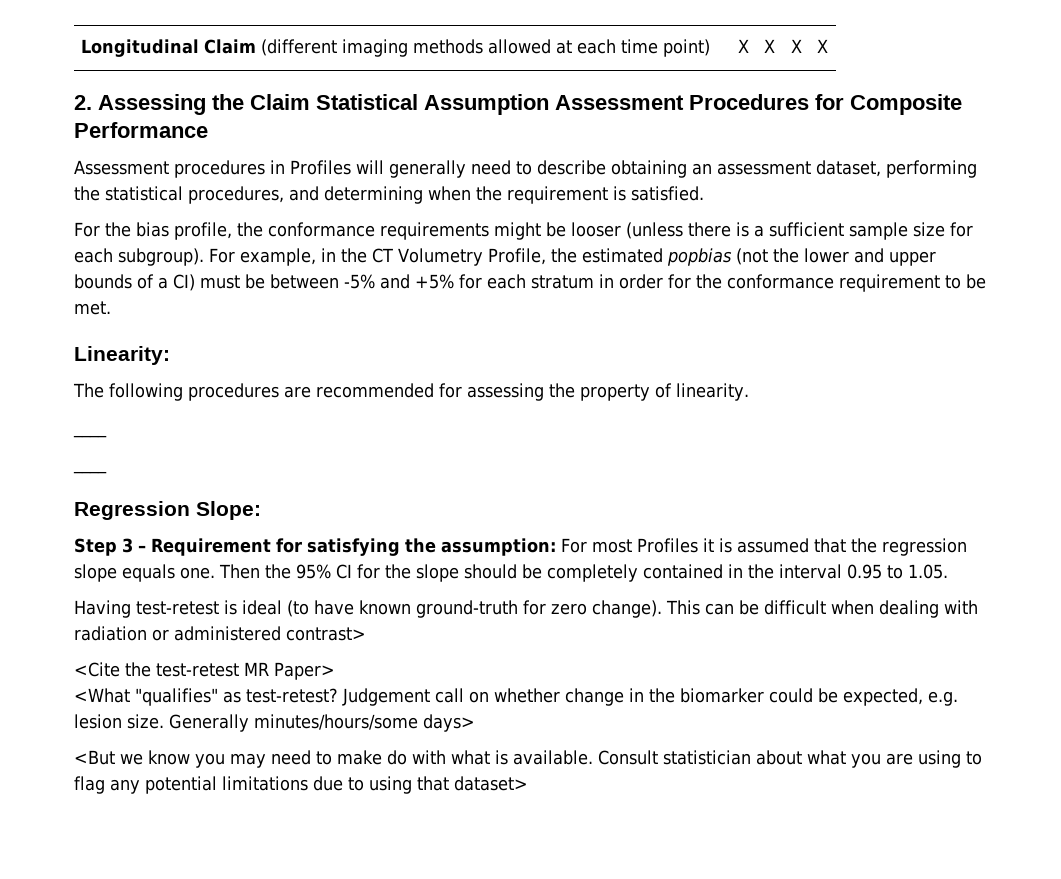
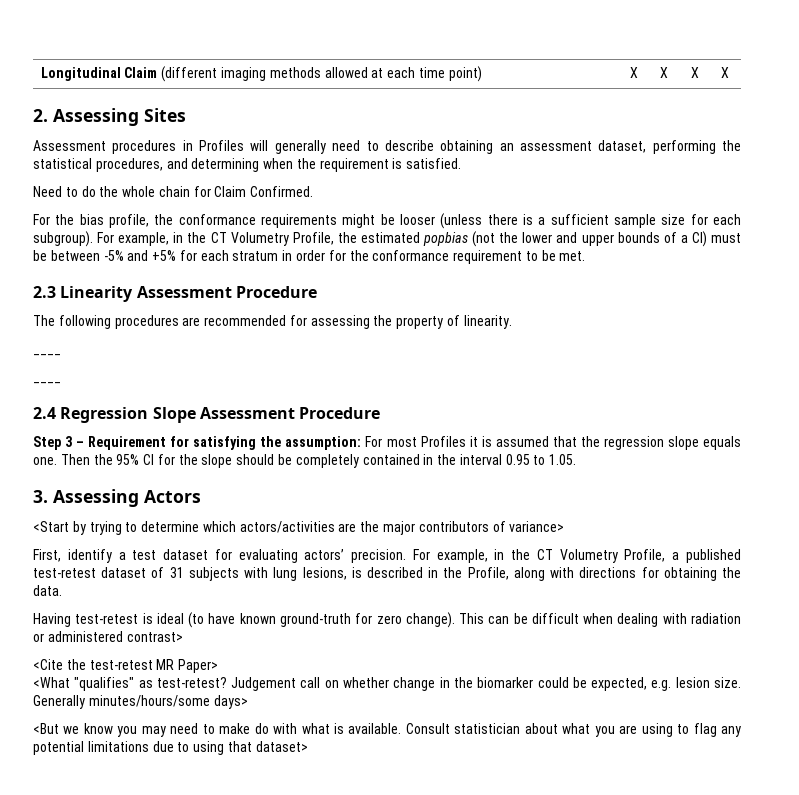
[212,94,962,115] [74,122,208,138] the Claim Statistical Assumption Assessment Procedures for Composite Performance -> [144,108,186,122] Sites
(704, 193) none -> [33,186,314,197] // Need to do the whole chain for Claim Confirmed.
[74,346,170,365] Linearity: -> [33,286,317,302] 2.3 Linearity Assessment Procedure
[74,501,261,520] Regression Slope: -> [33,407,381,423] 2.4 Regression Slope Assessment Procedure
(948, 571) none -> [33,489,201,507] [33,521,565,535] [33,549,741,563] [33,567,741,581] [33,585,62,596] // 3. Assessing Actors // <Start by trying to determine which actors/activities are the major contributors of variance> // First, identify a test dataset for evaluating actors’ precision. For example, in the CT Volumetry Profile, a published test-retest dataset of 31 subjects with lung lesions, is described in the Profile, along with directions for obtaining the data.

